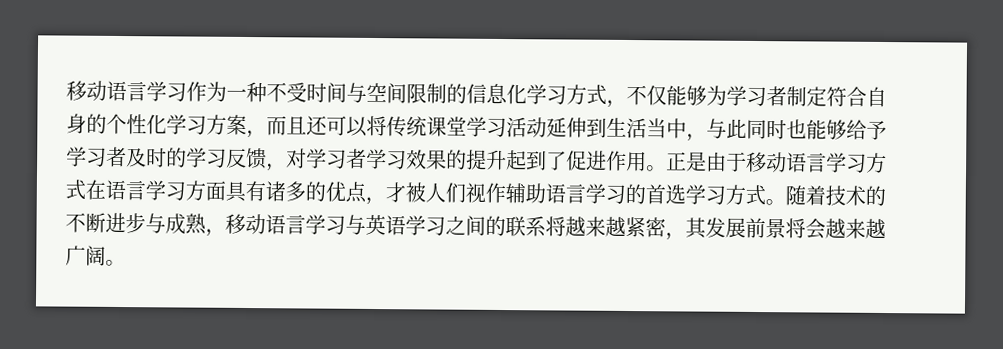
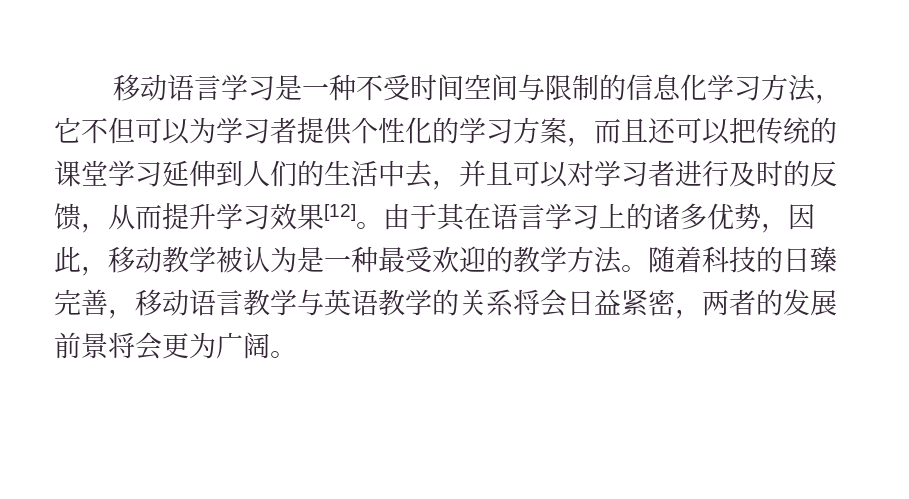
[66,80,227,102] 移动语言学习作为 -> [113,74,303,101] 移动语言学习是
[346,82,407,104] 与空间 -> [464,74,546,101] 空间与
[586,84,887,108] [66,113,167,135] 式，不仅能够为学习者制定符合自身的个性化 -> [788,74,843,104] [54,117,459,145] 法，它不但可以为学习者提供个性化的
[366,115,887,142] [66,146,887,174] [65,179,886,207] [65,212,707,241] 将传统课堂学习活动延伸到生活当中，与此同时也能够给予学习者及时的学习反馈，对学习者学习效果的提升起到了促进作用。正是由于移动语言学习方式在语言学习方面具有诸多的优点，才被人们视作辅助语言学习的首选学习方式。随着技术的不断进步与成熟，移动语言学习与英语学习之间的联系将越来越紧密，其 -> [729,117,837,144] [54,160,837,190] [54,203,356,233] [356,203,815,233] [54,246,837,276] [54,289,783,319] 把传统的课堂学习延伸到人们的生活中去，并且可以对学习者进行及时的反馈，从而提升学习效果[12]。由于其在语言学习上的诸多优势，因此，移动教学被认为是一种最受欢迎的教学方法。随着科技的日臻完善，移动语言教学与英语教学的关系将会日益紧密，两者的
[825,218,886,240] 越来越 -> [162,332,216,359] 更为

